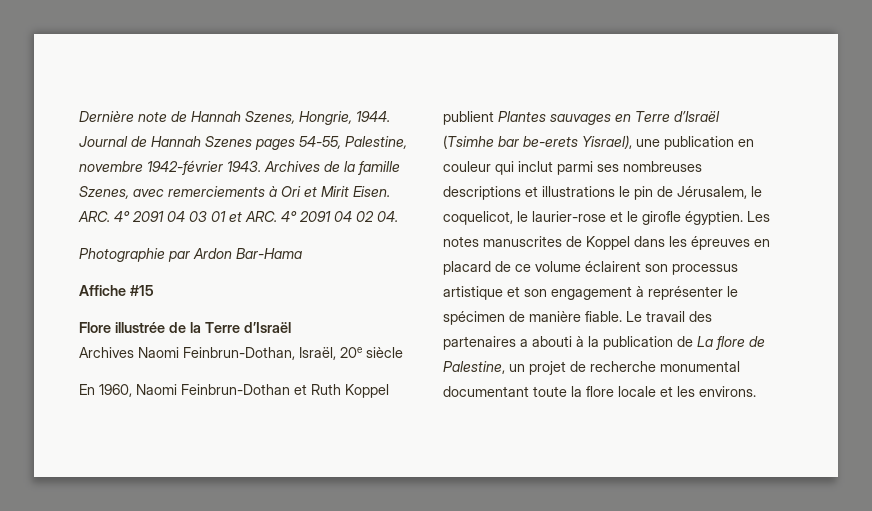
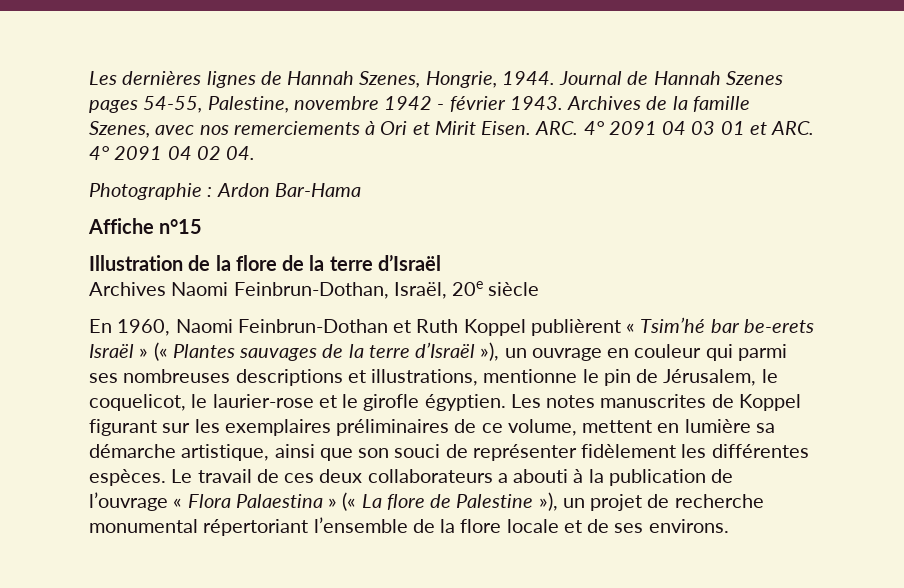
[79,111,167,122] Dernière note -> [89,71,256,88] Les dernières lignes
[147,160,223,175] 1942-février -> [384,96,506,112] 1942 - février
(164, 193) none -> [199,125,229,135] nos
[168,251,190,262] par -> [207,187,213,197] :
[130,285,154,296] [79,322,240,333] #15 // Flore illustrée de la Terre -> [159,219,203,234] [89,255,373,271] n°15 // Illustration de la flore de la terre
[443,111,720,125] [443,135,734,150] publient Plantes sauvages en Terre d’Israël (Tsimhe bar be-erets Yisrael), une publication -> [530,317,814,336] [89,342,602,361] publièrent « Tsim’hé bar be-erets Israël » (« Plantes sauvages de la terre d’Israël »), un ouvrage
[518,161,553,172] inclut -> (733, 352) none
[542,186,615,197] illustrations -> [371,369,578,386] illustrations, mentionne
[634,236,770,250] [443,261,738,275] [443,286,738,300] [443,311,712,325] [443,336,516,350] dans les épreuves en placard de ce volume éclairent son processus artistique et son engagement à représenter le spécimen de manière fiable. Le travail des partenaires -> [89,419,775,436] [89,444,809,461] [89,469,493,486] figurant sur les exemplaires préliminaires de ce volume, mettent en lumière sa démarche artistique, ainsi que son souci de représenter fidèlement les différentes espèces. Le travail de ces deux collaborateurs
(693, 341) none -> [89,492,357,511] l’ouvrage « Flora Palaestina » («
[443,361,505,374] Palestine, -> [456,492,558,511] Palestine »),
[443,386,567,397] documentant toute -> [203,517,435,536] répertoriant l’ensemble de
[677,386,695,397] les -> [587,519,644,533] de ses

